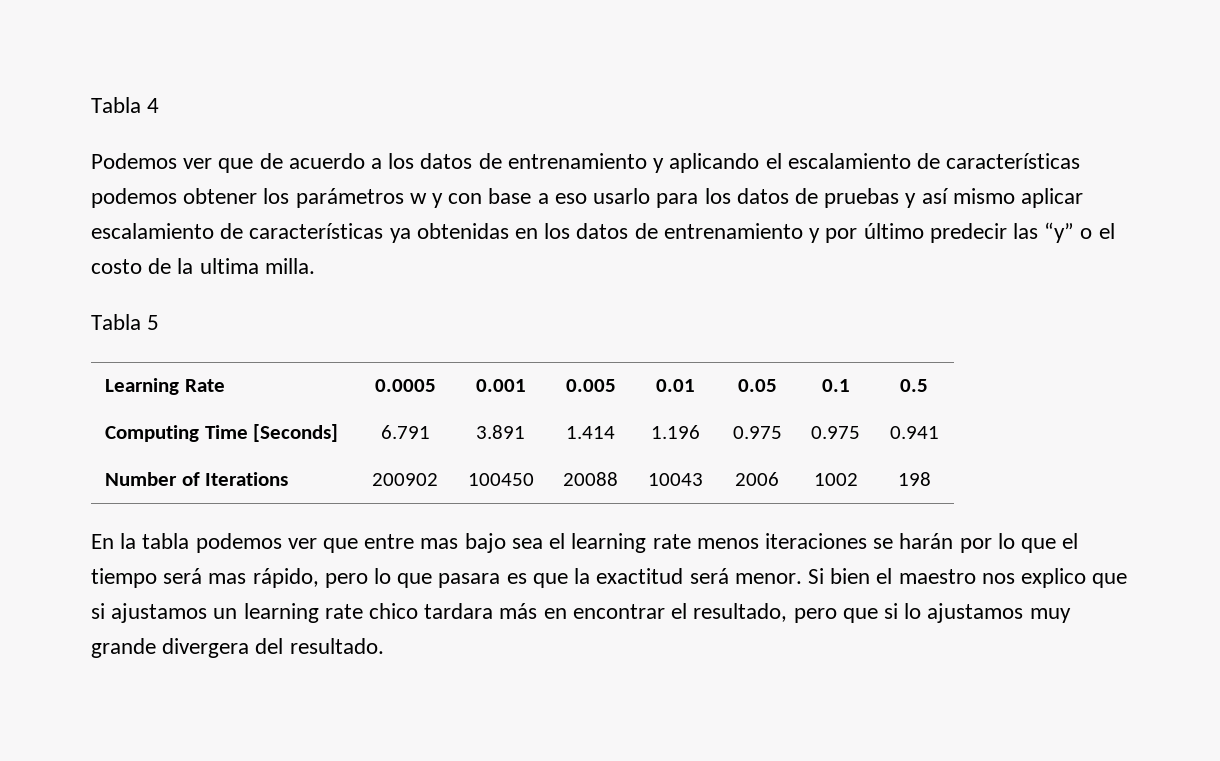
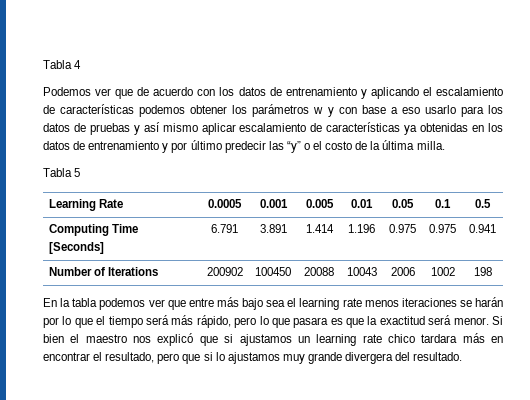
[371,158,383,169] a -> [197,89,216,96] con
[199,258,259,274] ultima -> [382,140,415,150] última
[420,538,459,549] mas -> [216,297,239,307] más
[208,573,247,584] mas -> [171,315,194,325] más
[1020,568,1086,588] explico -> [157,333,194,346] explicó

